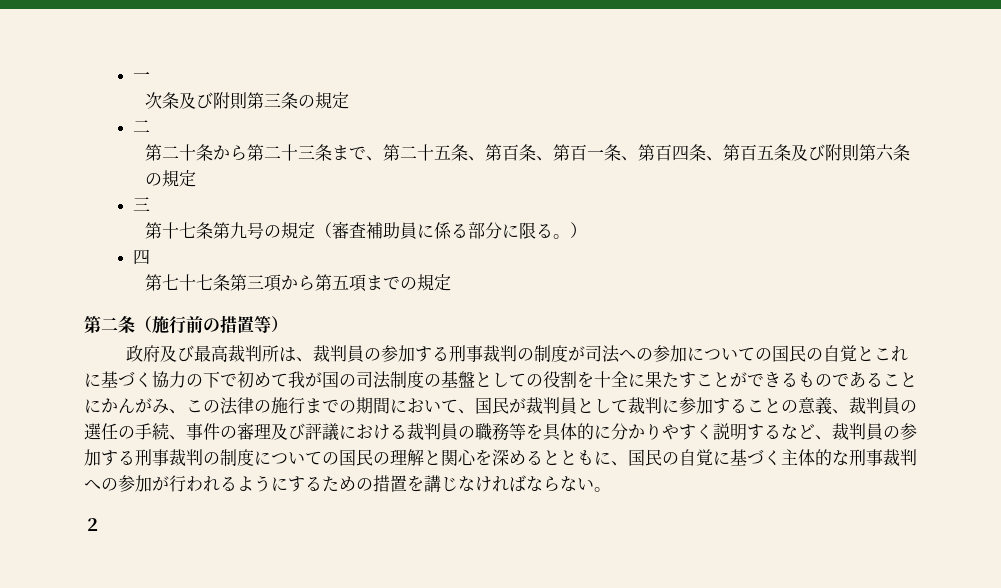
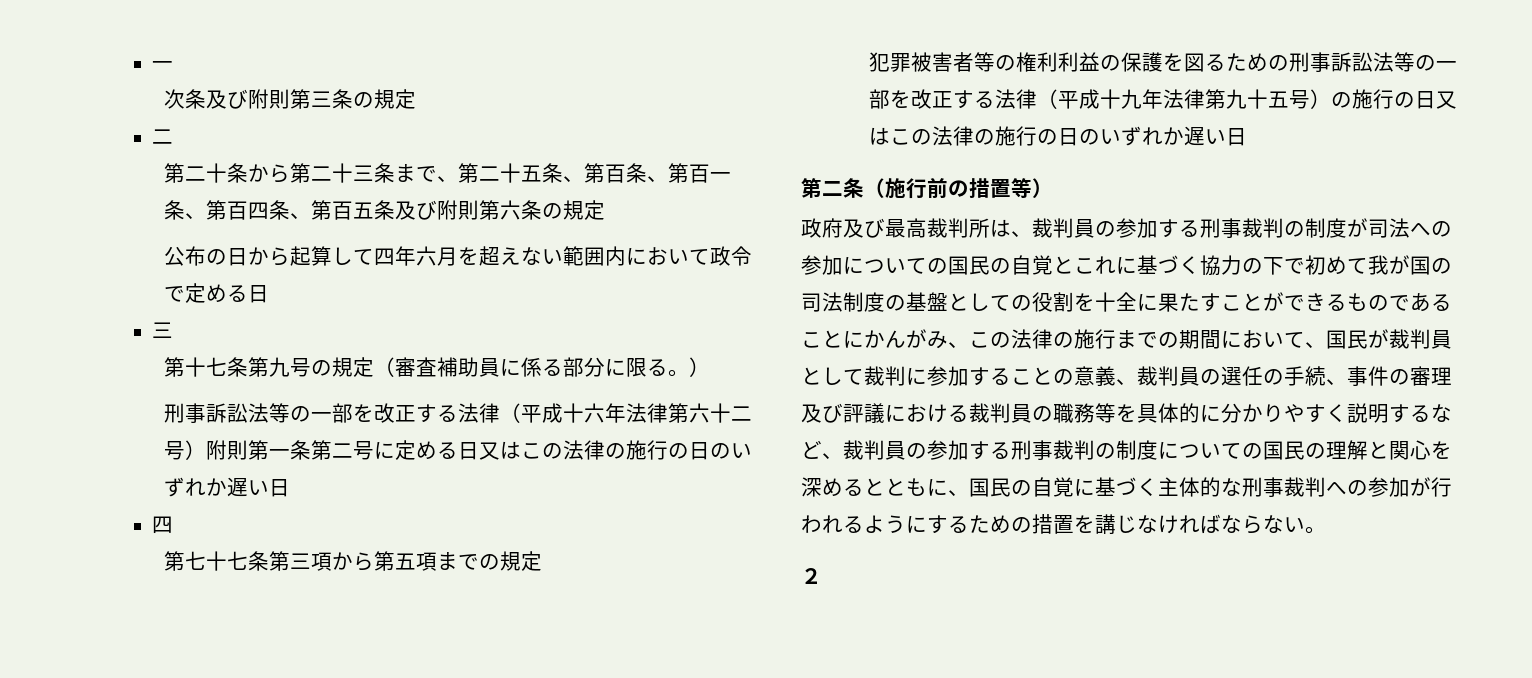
(197, 178) none -> [163,246,752,266] [163,283,269,303] // 公布の日から起算して四年六月を超えない範囲内において政令で定める日
(588, 230) none -> [163,403,752,423] [163,440,752,460] [163,477,290,497] // 刑事訴訟法等の一部を改正する法律（平成十六年法律第六十二号）附則第一条第二号に定める日又はこの法律の施行の日のいずれか遅い日
(452, 282) none -> [868,52,1457,72] [868,89,1457,109] [868,126,1247,146] // 犯罪被害者等の権利利益の保護を図るための刑事訴訟法等の一部を改正する法律（平成十九年法律第九十五号）の施行の日又はこの法律の施行の日のいずれか遅い日

